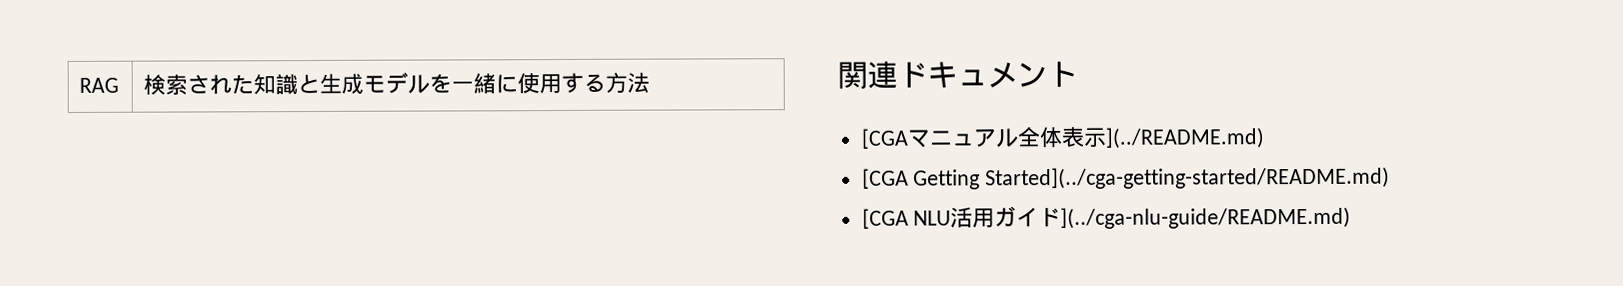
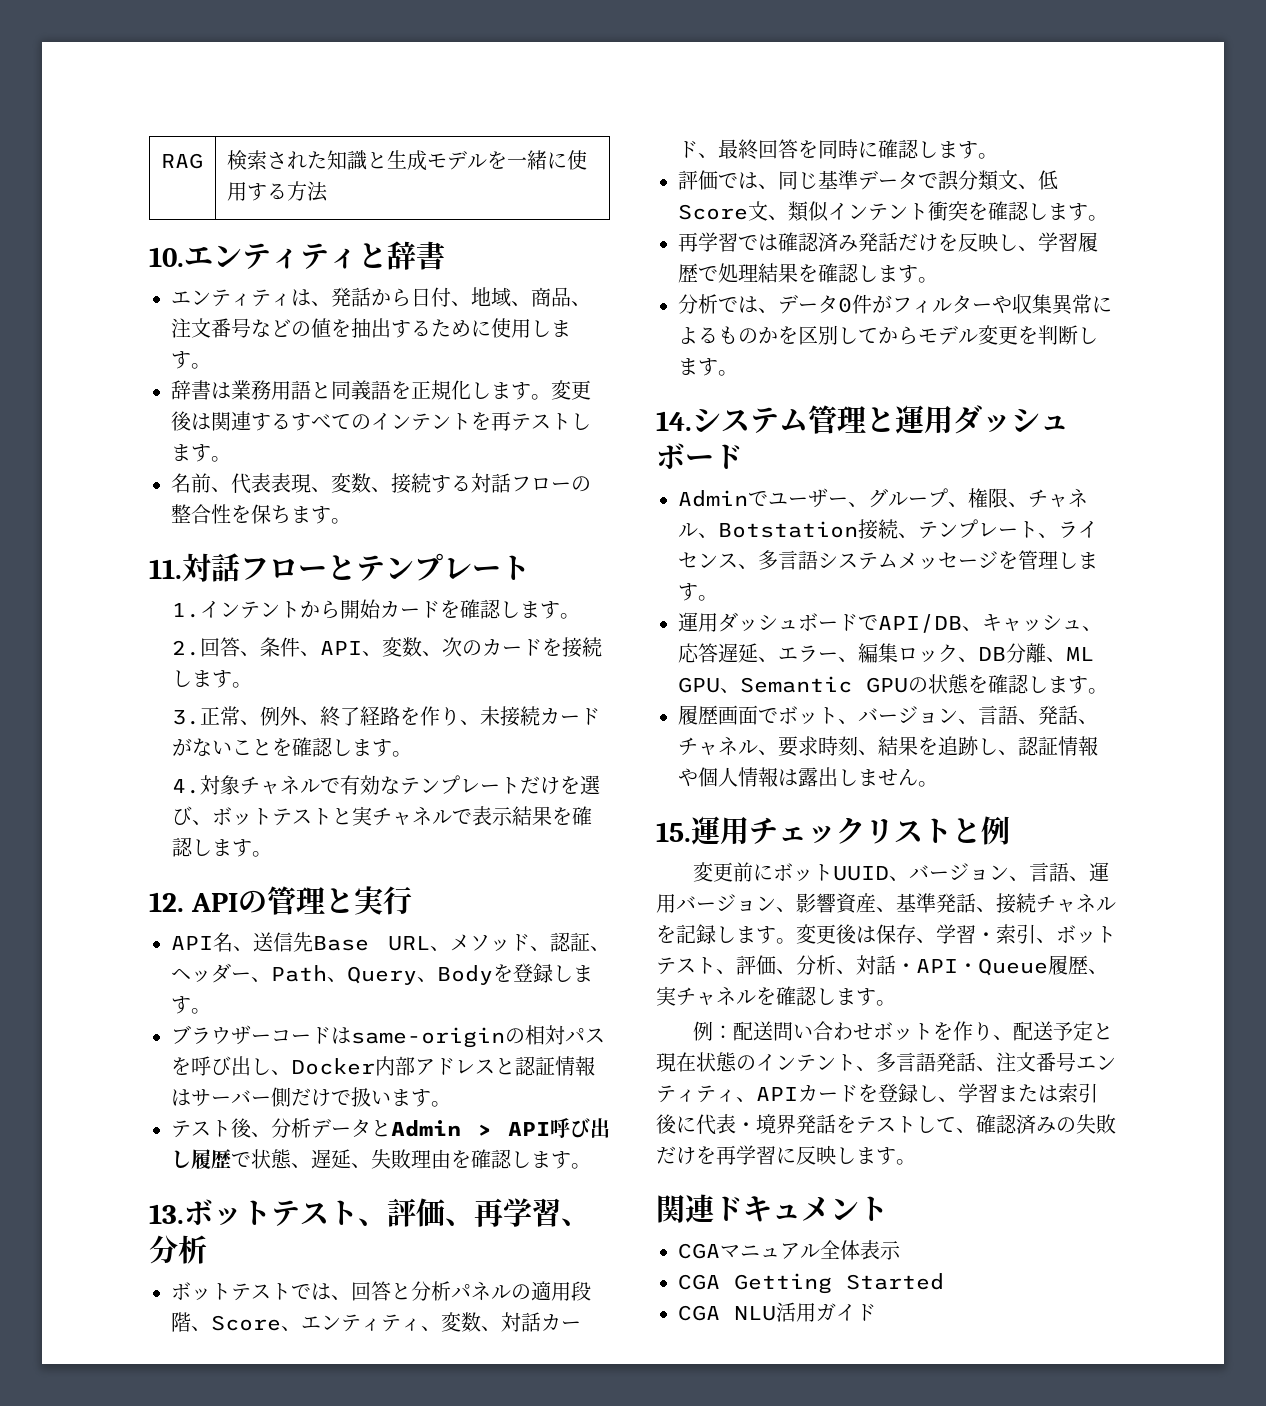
(651, 82) none -> [149,241,445,270] [171,287,591,307] [171,318,571,338] [171,351,211,369] [171,380,591,400] [171,411,591,431] [171,444,231,462] [171,473,591,494] [171,504,351,524] [149,553,530,582] [172,599,581,619] [172,637,603,658] [172,670,253,688] [172,706,601,727] [172,737,413,757] [172,775,602,795] [172,806,593,826] [172,837,273,857] [149,886,412,915] [171,932,610,952] [171,963,593,985] [171,996,211,1014] [171,1025,605,1048] [171,1056,595,1076] [171,1087,451,1107] [171,1118,610,1138] [171,1149,591,1169] [149,1198,590,1227] [149,1235,207,1264] [171,1281,591,1301] [171,1312,581,1332] [678,139,998,160] [678,170,1058,191] [678,201,1108,222] [678,232,1098,252] [678,263,938,283] [678,294,1112,315] [678,325,1098,345] [678,358,738,376] [656,405,1069,434] [656,443,743,469] [678,488,1088,508] [678,519,1098,540] [678,550,1098,570] [678,583,718,601] [678,612,1102,633] [678,643,1094,663] [678,674,1108,694] [678,705,1098,725] [678,736,1098,757] [678,767,938,787] [656,816,1010,845] [693,862,1110,882] [656,893,1116,914] [656,924,1116,944] [656,955,1108,976] [656,986,896,1006] [693,1021,1114,1041] [656,1052,1116,1072] [656,1083,1098,1103] [656,1114,1116,1135] [656,1145,916,1165] // 10.エンティティと辞書 // エンティティは、発話から日付、地域、商品、注文番号などの値を抽出するために使用します。 // 辞書は業務用語と同義語を正規化します。変更後は関連するすべてのインテントを再テストします。 // 名前、代表表現、変数、接続する対話フローの整合性を保ちます。 // 11.対話フローとテンプレート // 1.インテントから開始カードを確認します。 // 2.回答、条件、API、変数、次のカードを接続します。 // 3.正常、例外、終了経路を作り、未接続カードがないことを確認します。 // 4.対象チャネルで有効なテンプレートだけを選び、ボットテストと実チャネルで表示結果を確認します。 // 12. APIの管理と実行 // API名、送信先Base URL、メソッド、認証、ヘッダー、Path、Query、Bodyを登録します。 // ブラウザーコードはsame-originの相対パスを呼び出し、Docker内部アドレスと認証情報はサーバー側だけで扱います。 // テスト後、分析データとAdmin > API呼び出し履歴で状態、遅延、失敗理由を確認します。 // 13.ボットテスト、評価、再学習、分析 // ボットテストでは、回答と分析パネルの適用段階、Score、エンティティ、変数、対話カード、最終回答を同時に確認します。 // 評価では、同じ基準データで誤分類文、低Score文、類似インテント衝突を確認します。 // 再学習では確認済み発話だけを反映し、学習履歴で処理結果を確認します。 // 分析では、データ0件がフィルターや収集異常によるものかを区別してからモデル変更を判断します。 // 14.システム管理と運用ダッシュボード // Adminでユーザー、グループ、権限、チャネル、Botstation接続、テンプレート、ライセンス、多言語システムメッセージを管理します。 // 運用ダッシュボードでAPI/DB、キャッシュ、応答遅延、エラー、編集ロック、DB分離、ML GPU、Semantic GPUの状態を確認します。 // 履歴画面でボット、バージョン、言語、発話、チャネル、要求時刻、結果を追跡し、認証情報や個人情報は露出しません。 // 15.運用チェックリストと例 // 変更前にボットUUID、バージョン、言語、運用バージョン、影響資産、基準発話、接続チャネルを記録します。変更後は保存、学習・索引、ボットテスト、評価、分析、対話・API・Queue履歴、実チャネルを確認します。 // 例：配送問い合わせボットを作り、配送予定と現在状態のインテント、多言語発話、注文番号エンティティ、APIカードを登録し、学習または索引後に代表・境界発話をテストして、確認済みの失敗だけを再学習に反映します。
[860,128,909,149] [CGA -> [678,1243,720,1259] CGA
[1104,127,1265,149] [861,166,1391,190] [861,208,909,229] ](../README.md) // [CGA Getting Started](../cga-getting-started/README.md) // [CGA -> [678,1273,944,1294] [678,1305,720,1321] // CGA Getting Started // CGA
[1060,206,1352,230] ](../cga-nlu-guide/README.md) -> (876, 1312) none

